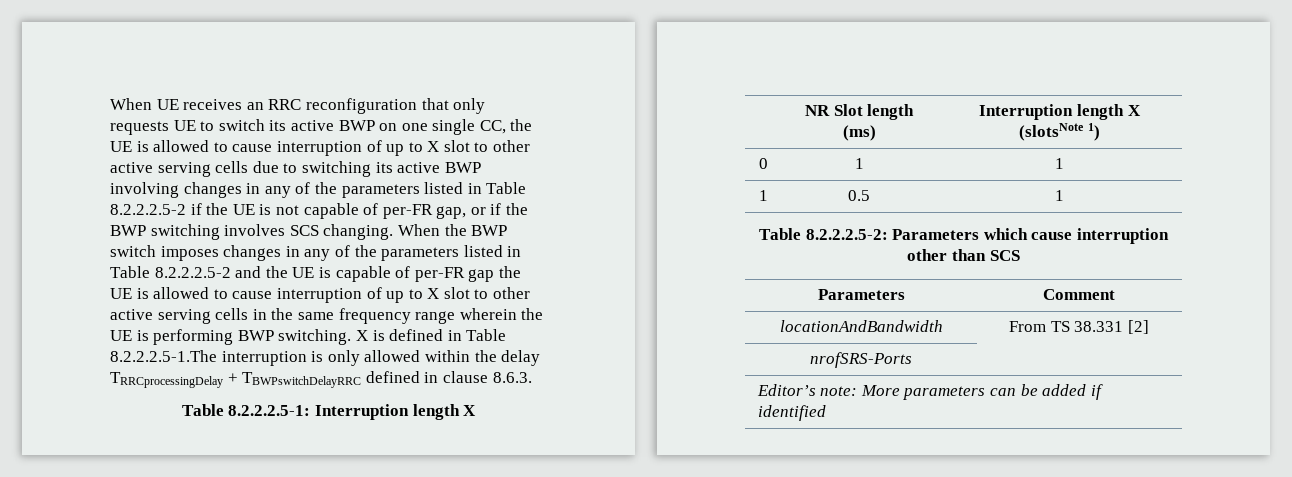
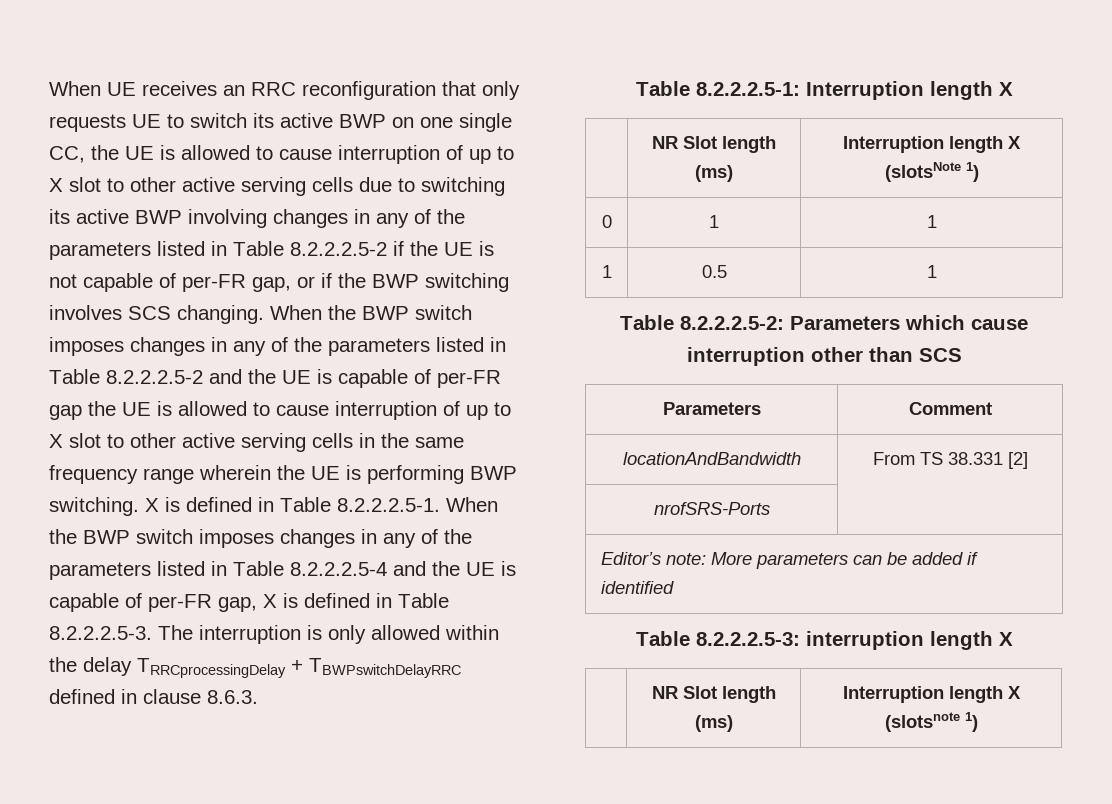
[110,350,217,362] 8.2.2.2.5-1.The -> [337,497,498,512] [49,529,472,548] [49,561,516,580] [49,593,449,612] [49,625,193,640] 8.2.2.2.5-1. When the BWP switch imposes changes in any of the parameters listed in Table 8.2.2.2.5-4 and the UE is capable of per-FR gap, X is defined in Table 8.2.2.2.5-3. The
(826, 413) none -> [635,631,1013,650] [651,686,776,703] [694,715,733,732] [842,686,1021,703] [884,712,978,732] // Table 8.2.2.2.5-3: interruption length X // | NR Slot length (ms) | Interruption length X (slotsnote 1)

